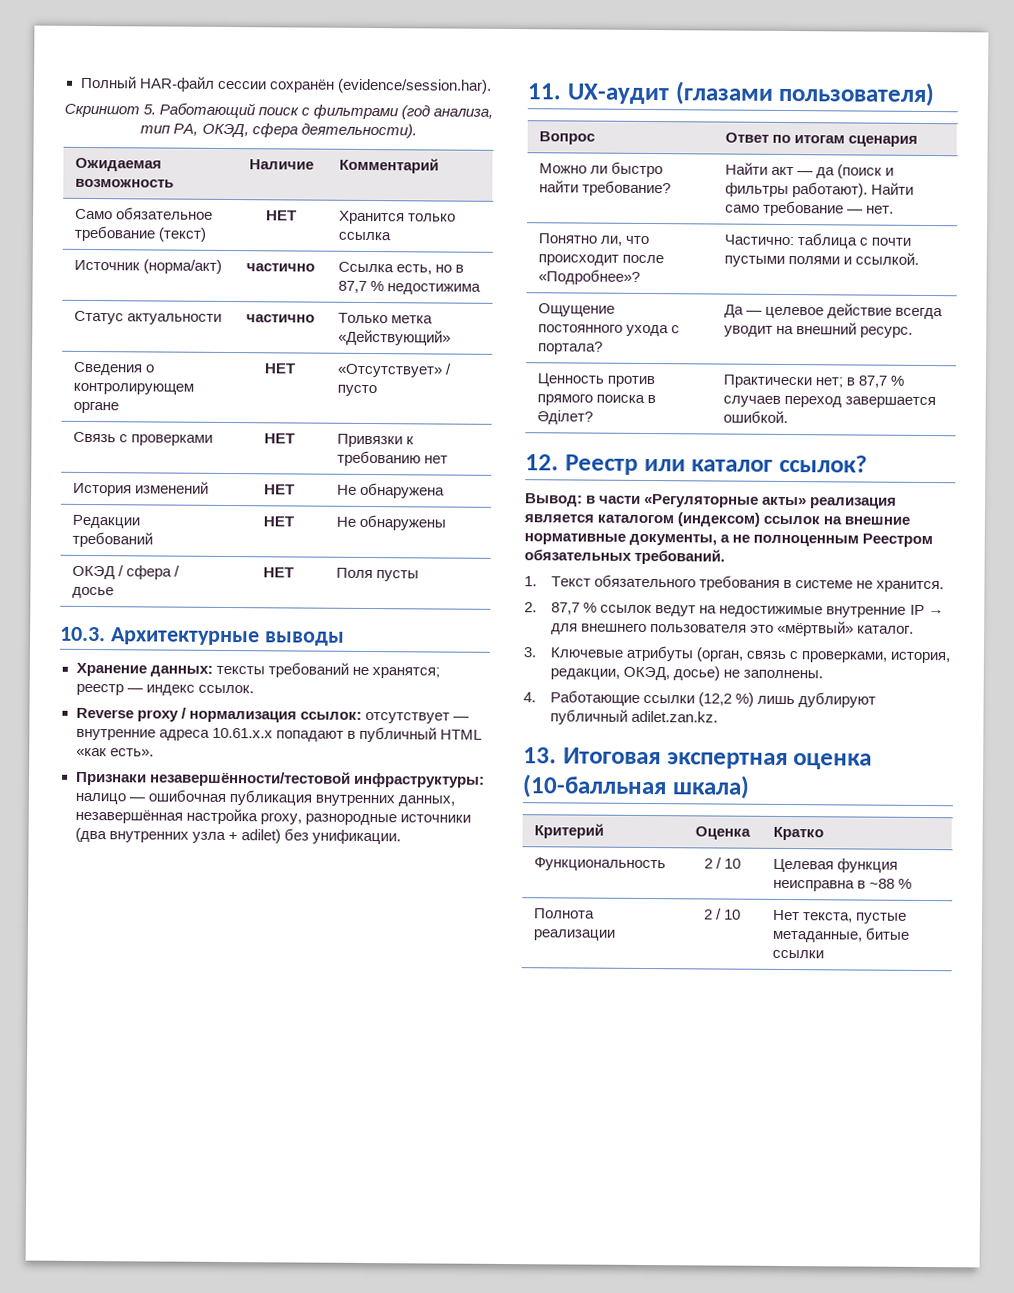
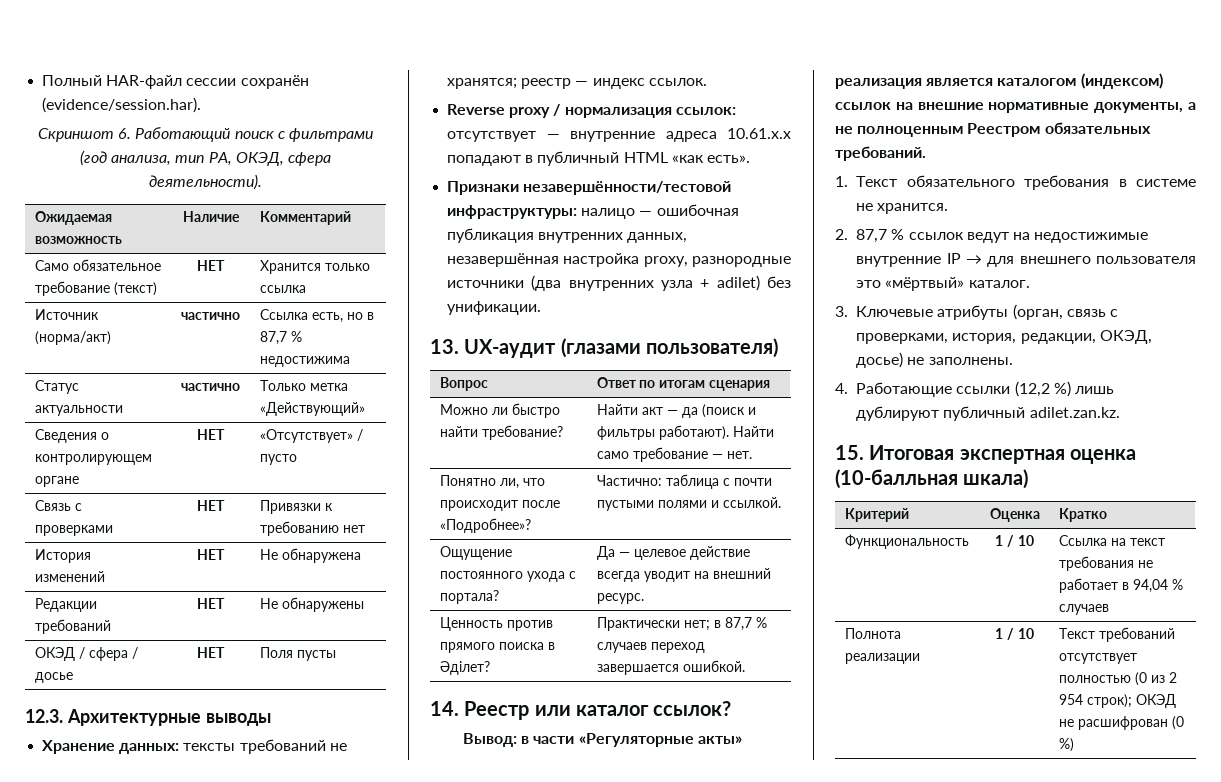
[142,104,156,115] 5. -> [118,128,132,139] 6.
[60,626,106,642] 10.3. -> [25,709,63,723] 12.3.
[527,83,562,100] 11. -> [430,339,459,354] 13.
[525,454,559,471] 12. -> [430,701,459,716] 14.
[523,747,557,764] 13. -> [835,445,864,460] 15.
[703,857,742,869] [772,858,898,873] [772,878,913,892] 2 / 10 | Целевая функция неисправна в ~88 % -> [995,535,1034,547] [1058,535,1165,546] [1058,556,1153,571] [1058,578,1183,593] [1058,604,1109,615] 1 / 10 | Ссылка на текст требования не работает в 94,04 % случаев
[703,908,742,920] [772,909,908,924] [771,927,909,943] [771,949,824,959] 2 / 10 | Нет текста, пустые метаданные, битые ссылки -> [995,628,1034,640] [1058,627,1175,642] [1058,653,1137,664] [1058,672,1177,686] [1058,694,1176,708] [1058,716,1184,730] [1058,738,1074,752] 1 / 10 | Текст требований отсутствует полностью (0 из 2 954 строк); ОКЭД не расшифрован (0 %)

